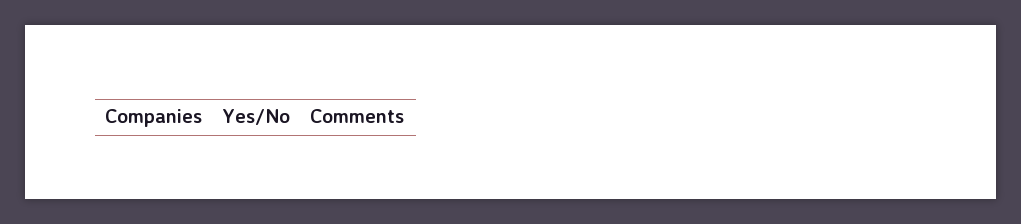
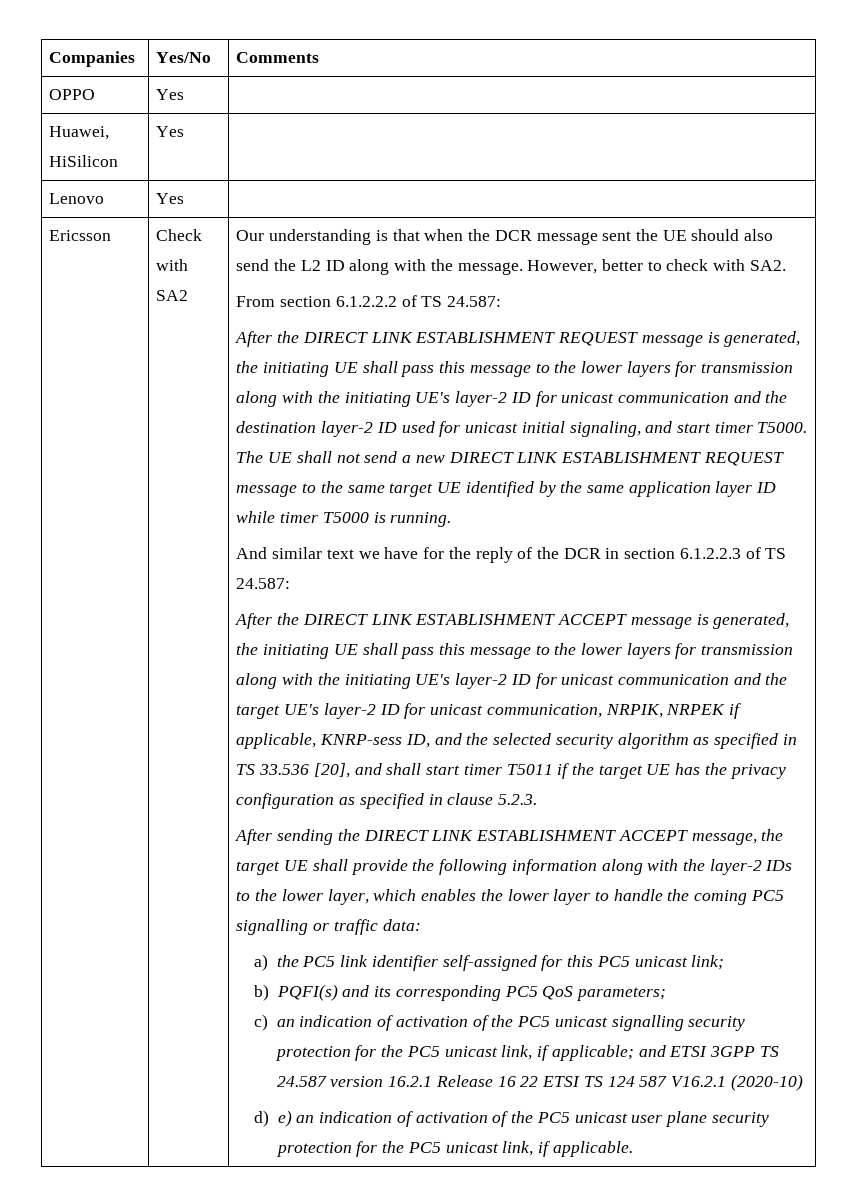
(404, 116) none -> [49,89,96,100] [156,89,185,100] [49,126,110,140] [49,155,119,167] [156,126,185,137] [49,193,105,204] [156,193,185,204] [49,230,112,241] [156,229,203,241] [156,259,189,271] [156,290,189,301] [236,229,774,245] [236,259,786,275] [236,295,502,307] [235,331,801,347] [236,361,794,377] [236,391,788,407] [236,421,808,437] [236,451,784,466] [236,481,777,497] [236,511,452,527] [236,547,787,563] [236,578,291,589] [235,613,790,629] [236,643,794,659] [236,673,788,689] [236,703,741,719] [236,733,797,749] [236,763,786,779] [236,793,538,809] [235,829,784,845] [236,859,793,875] [236,889,784,905] [236,919,421,935] [253,954,725,971] [253,984,667,1001] [253,1014,746,1031] [274,1045,779,1061] [276,1074,803,1091] [253,1110,769,1127] [275,1141,633,1157] // OPPO | Yes | // Huawei, HiSilicon | Yes | // Lenovo | Yes | // Ericsson | Check with SA2 | Our understanding is that when the DCR message sent the UE should also send the L2 ID along with the message. However, better to check with SA2. // From section 6.1.2.2.2 of TS 24.587: // After the DIRECT LINK ESTABLISHMENT REQUEST message is generated, the initiating UE shall pass this message to the lower layers for transmission along with the initiating UE's layer-2 ID for unicast communication and the destination layer-2 ID used for unicast initial signaling, and start timer T5000. The UE shall not send a new DIRECT LINK ESTABLISHMENT REQUEST message to the same target UE identified by the same application layer ID while timer T5000 is running. // And similar text we have for the reply of the DCR in section 6.1.2.2.3 of TS 24.587: // After the DIRECT LINK ESTABLISHMENT ACCEPT message is generated, the initiating UE shall pass this message to the lower layers for transmission along with the initiating UE's layer-2 ID for unicast communication and the target UE's layer-2 ID for unicast communication, NRPIK, NRPEK if applicable, KNRP-sess ID, and the selected security algorithm as specified in TS 33.536 [20], and shall start timer T5011 if the target UE has the privacy configuration as specified in clause 5.2.3. // After sending the DIRECT LINK ESTABLISHMENT ACCEPT message, the target UE shall provide the following information along with the layer-2 IDs to the lower layer, which enables the lower layer to handle the coming PC5 signalling or traffic data: // a) the PC5 link identifier self-assigned for this PC5 unicast link; // b) PQFI(s) and its corresponding PC5 QoS parameters; // c) an indication of activation of the PC5 unicast signalling security protection for the PC5 unicast link, if applicable; and ETSI 3GPP TS 24.587 version 16.2.1 Release 16 22 ETSI TS 124 587 V16.2.1 (2020-10) // d) e) an indication of activation of the PC5 unicast user plane security protection for the PC5 unicast link, if applicable.

